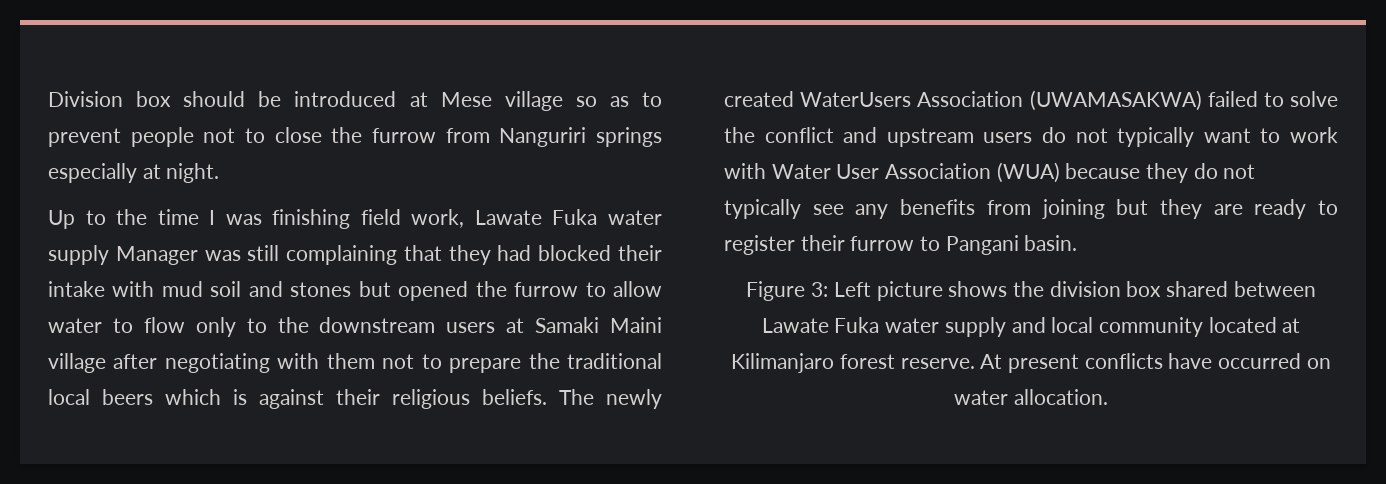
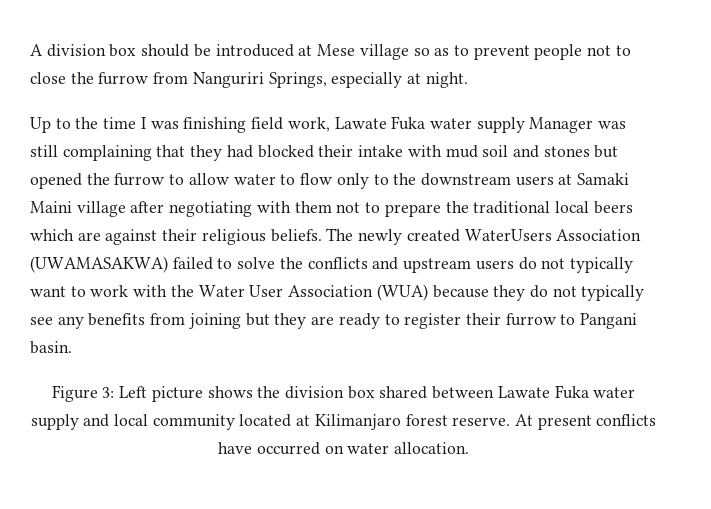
[48,91,123,107] Division -> [30,44,106,57] A division
[596,127,662,147] springs -> [268,72,327,88] Springs,
[233,389,247,405] is -> [77,232,101,241] are
[764,127,834,143] conflict -> [307,257,368,269] conflicts
(766, 171) none -> [170,285,194,297] the

